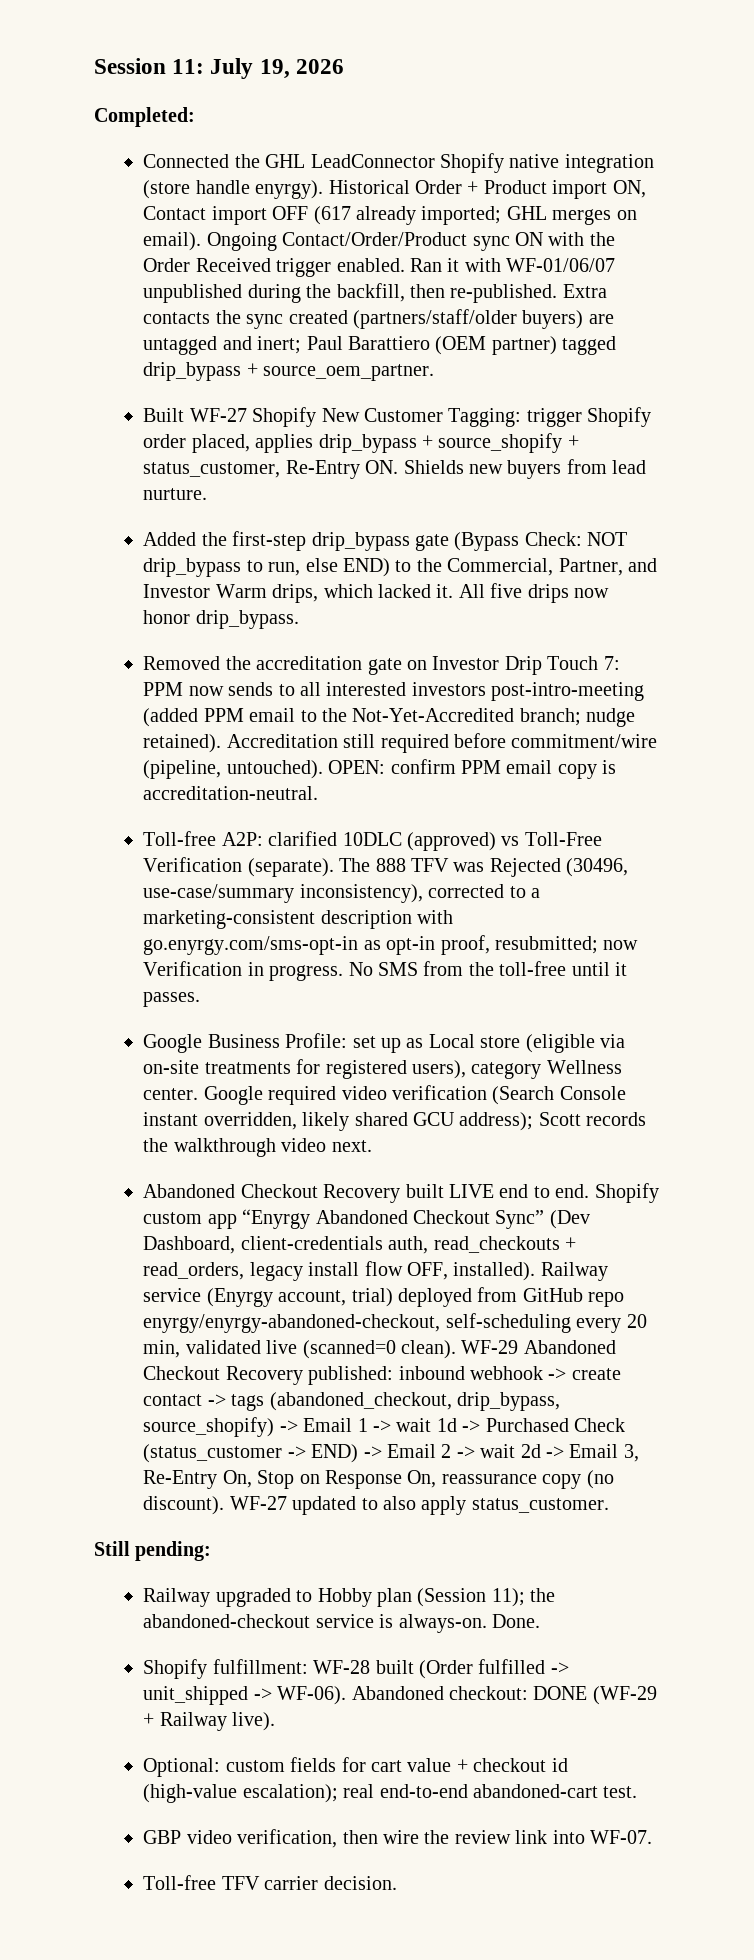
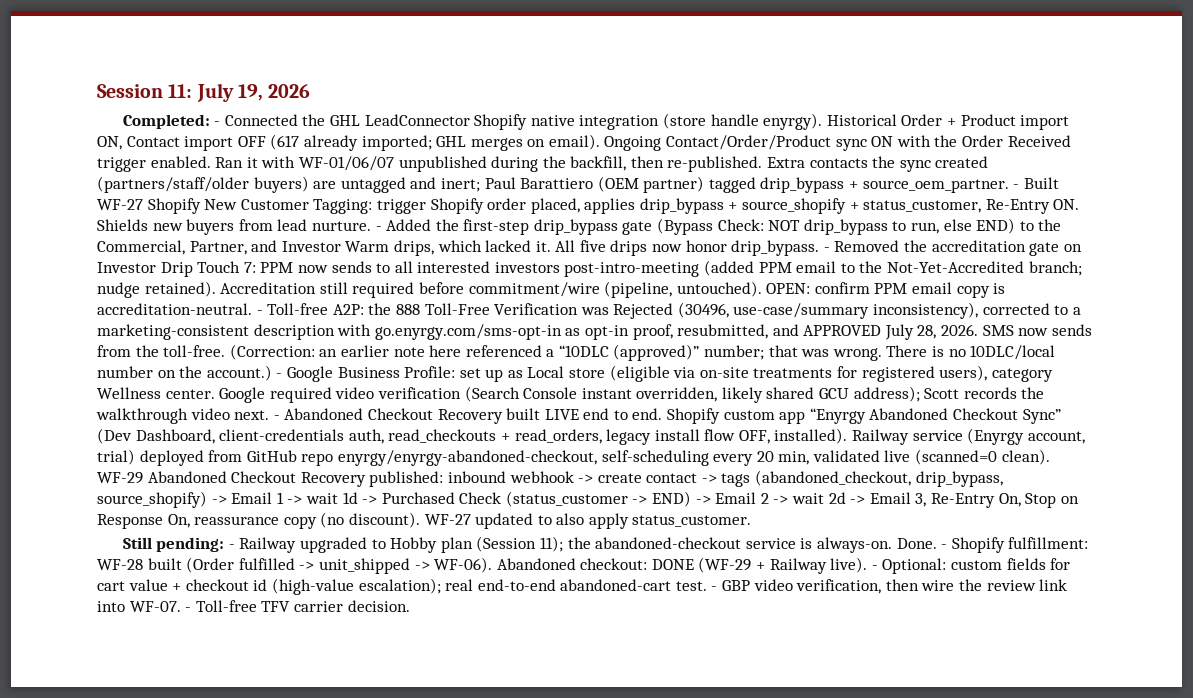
(195, 117) // -> [214,121,221,126] -
(435, 372) // -> [1013,184,1020,189] -
(208, 494) // -> [375,226,382,231] -
(299, 619) // -> [823,247,830,252] -
(319, 793) // -> [256,310,263,315] -
[268,831,602,851] [143,857,449,877] clarified 10DLC (approved) vs Toll-Free Verification (separate). The 888 TFV -> [368,303,579,315] the 888 Toll-Free Verification
[494,936,639,954] [143,961,627,981] [143,992,201,1007] resubmitted; now Verification in progress. No SMS from the toll-free until it passes. // -> [677,324,1092,340] [97,344,1056,361] [97,365,283,381] resubmitted, and APPROVED July 28, 2026. SMS now sends from the toll-free. (Correction: an earlier note here referenced a “10DLC (approved)” number; that was wrong. There is no 10DLC/local number on the account.) -
(372, 1146) // -> [273,415,280,420] -
(212, 1551) // -> [228,544,235,549] -
(540, 1621) // -> [941,544,948,549] -
(276, 1721) // -> [871,565,878,570] -
(638, 1792) // -> [711,586,718,591] -
(652, 1837) // -> [185,607,192,612] -

